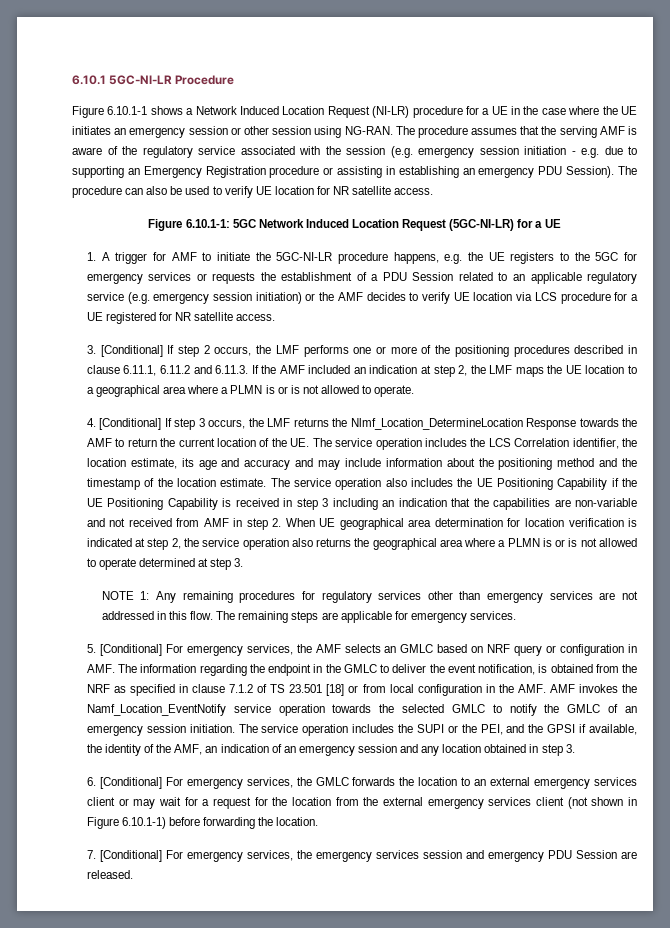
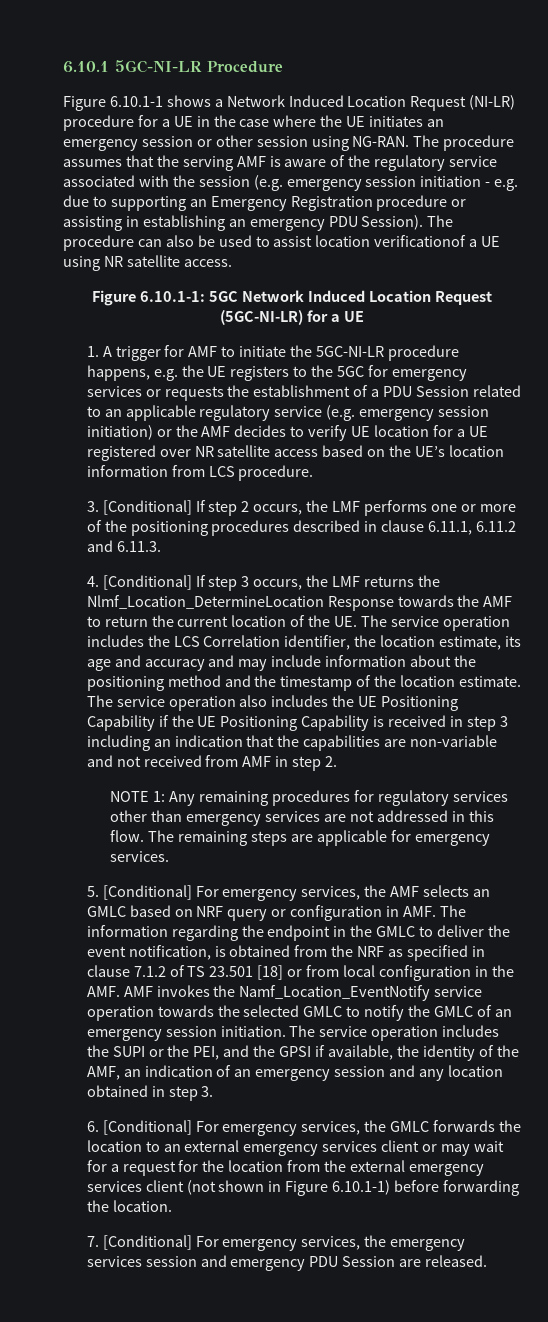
[224,186,330,198] verify UE location for -> [273,235,501,247] [63,256,100,271] assist location verificationof a UE using
[516,292,611,304] via LCS procedure -> (429, 431) none
[159,312,276,321] for NR satellite access. -> [159,445,504,457] [86,465,314,481] over NR satellite access based on the UE’s location information from LCS procedure.
[251,365,637,377] [86,385,415,397] If the AMF included an indication at step 2, the LMF maps the UE location to a geographical area where a PLMN is or is not allowed to operate. -> (161, 546) none
[285,518,637,530] [86,538,638,550] [86,558,244,570] When UE geographical area determination for location verification is indicated at step 2, the service operation also returns the geographical area where a PLMN is or is not allowed to operate determined at step 3. -> (338, 761) none

